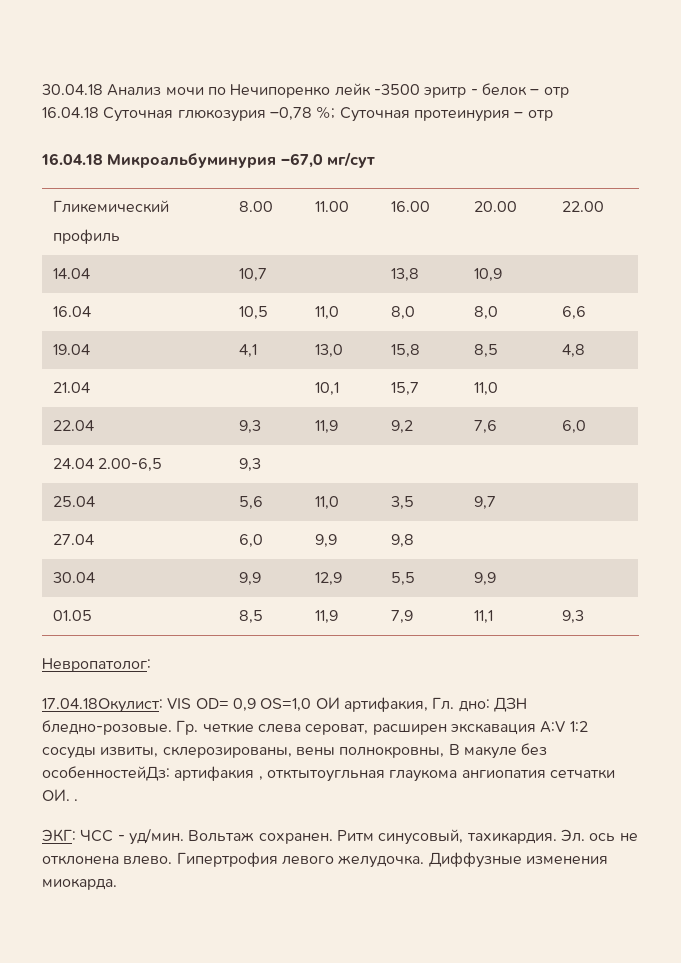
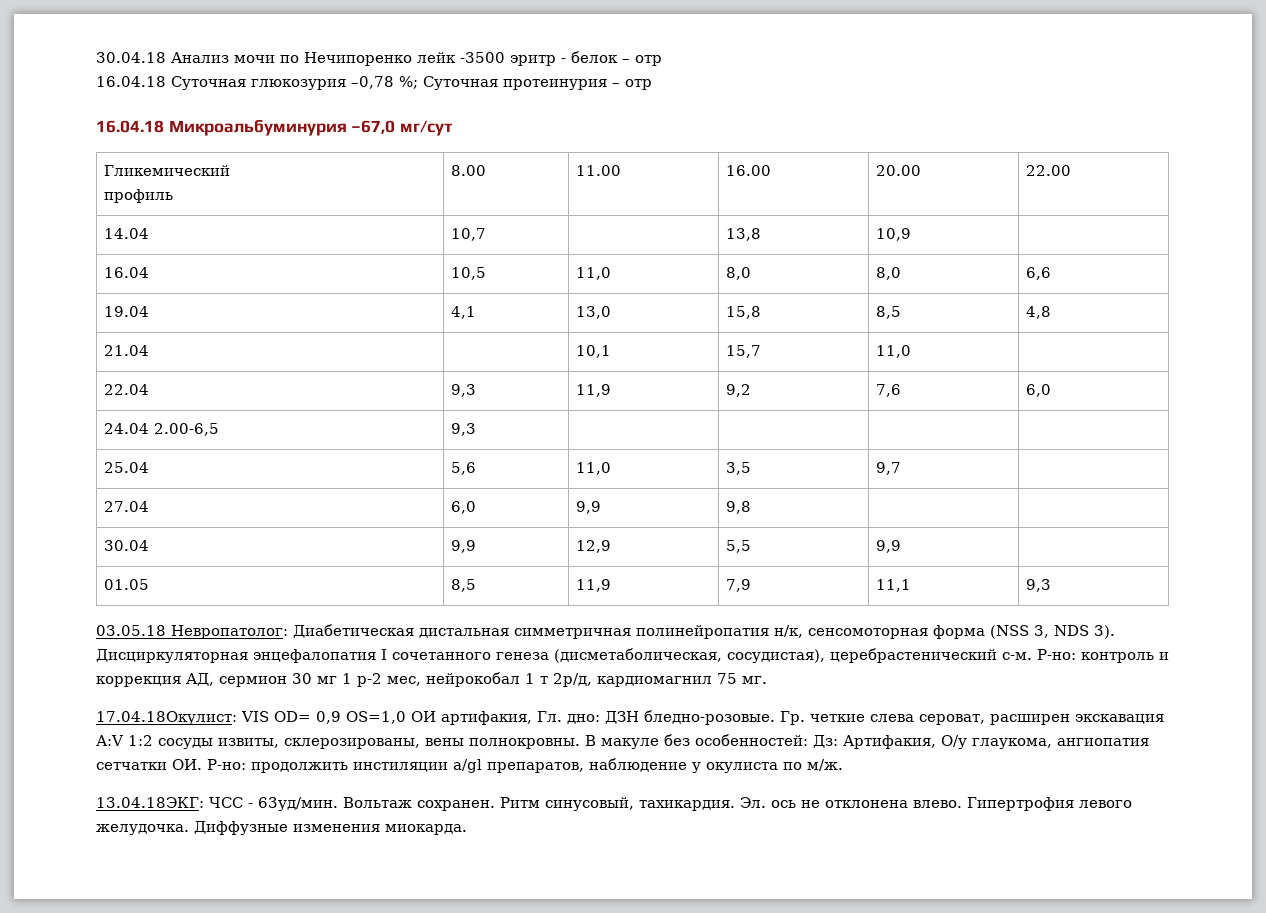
(584, 617) none -> [96,625,166,636] 03.05.18
(151, 665) none -> [293,624,1115,639] [96,648,1169,663] [96,672,767,687] Диабетическая дистальная симметричная полинейропатия н/к, сенсомоторная форма (NSS 3, NDS 3). Дисциркуляторная энцефалопатия I сочетанного генеза (дисметаболическая, сосудистая), церебрастенический с-м. Р-но: контроль и коррекция АД, сермион 30 мг 1 р-2 мес, нейрокобал 1 т 2р/д, кардиомагнил 75 мг.
[339,746,445,758] полнокровны, -> [469,738,580,749] полнокровны.
[42,766,615,782] [42,789,79,801] [42,829,76,842] особенностейДз: артифакия , отктытоугльная глаукома ангиопатия сетчатки ОИ. . // ЭКГ: -> [695,734,1149,749] [96,758,843,773] [96,797,204,808] особенностей: Дз: Артифакия, О/у глаукома, ангиопатия сетчатки ОИ. Р-но: продолжить инстиляции а/gl препаратов, наблюдение у окулиста по м/ж. // 13.04.18ЭКГ:
[128,828,184,845] уд/мин. -> [258,797,338,811] 63уд/мин.

